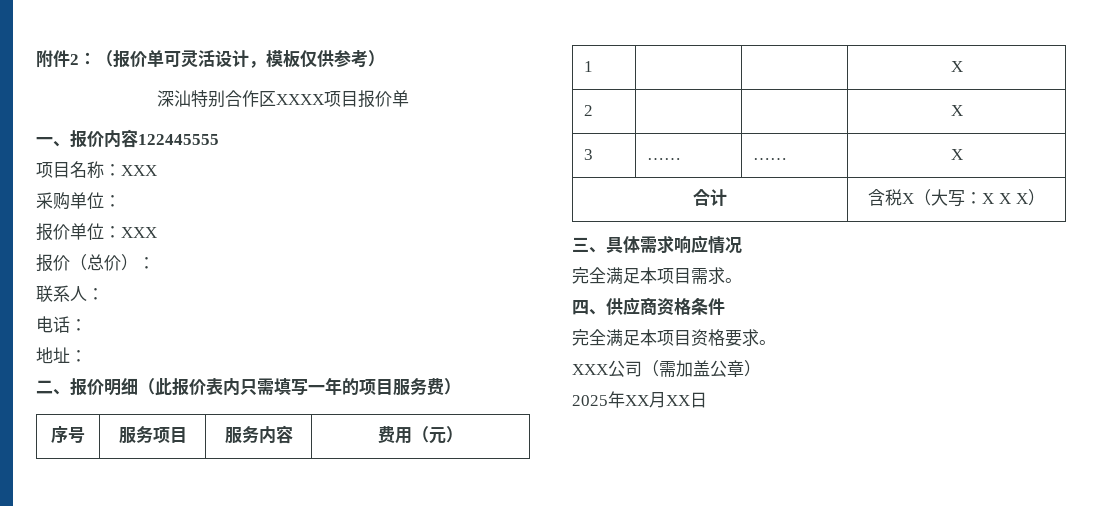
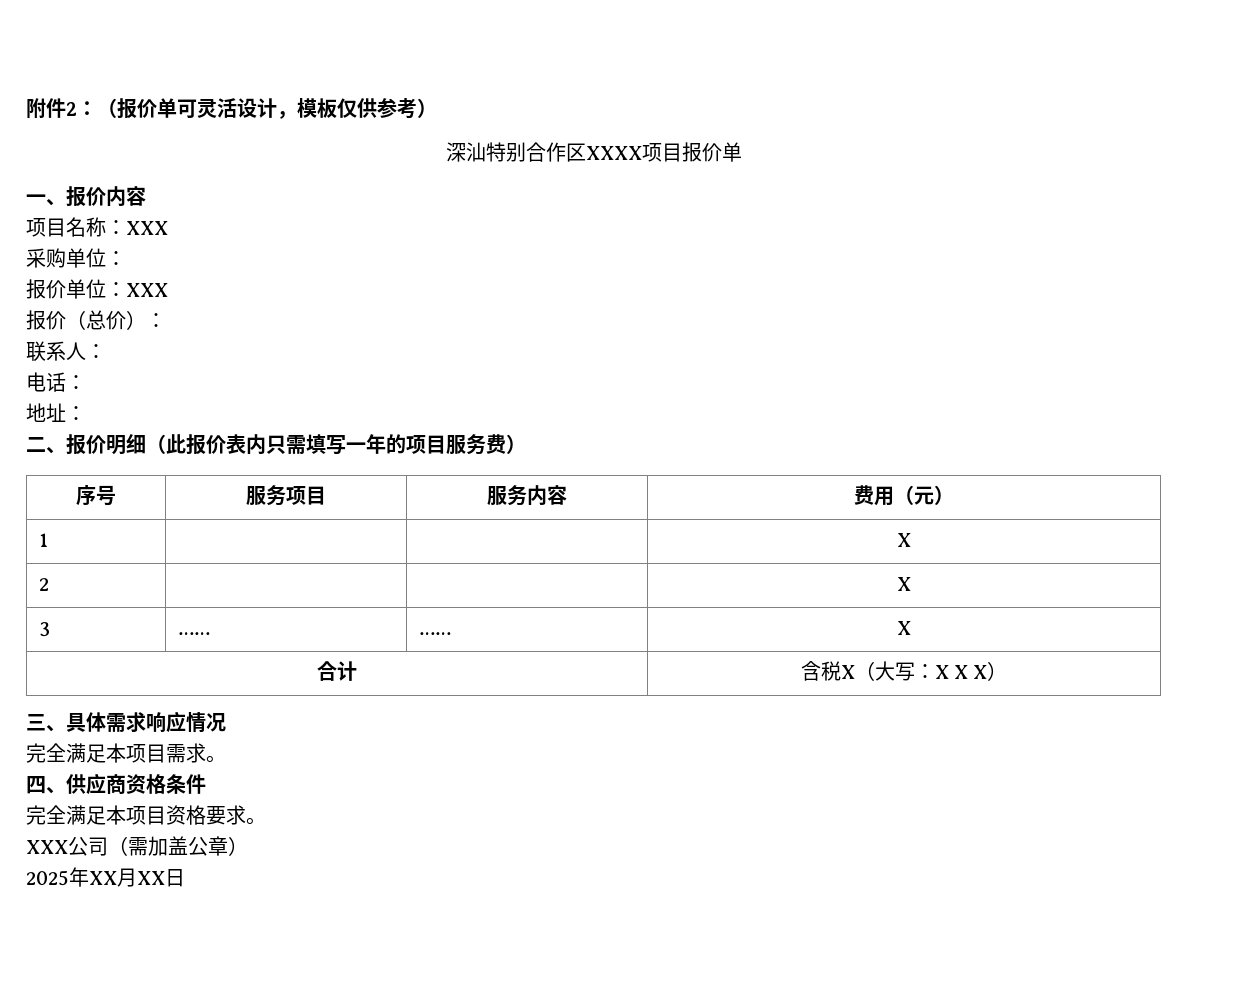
[138,134,219,145] 122445555 -> (146, 196) none

